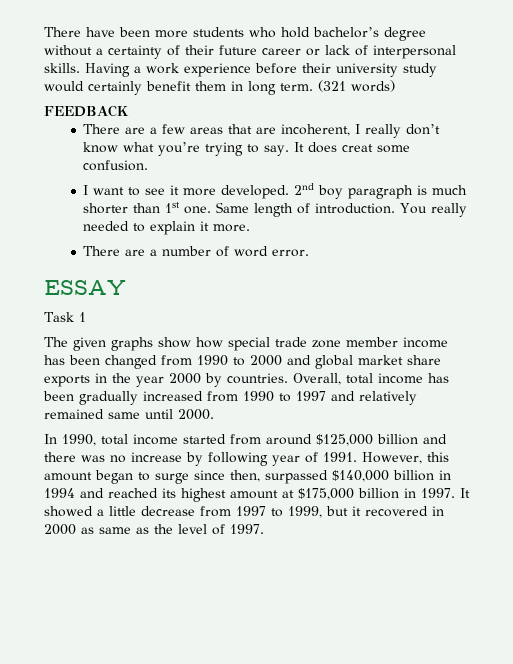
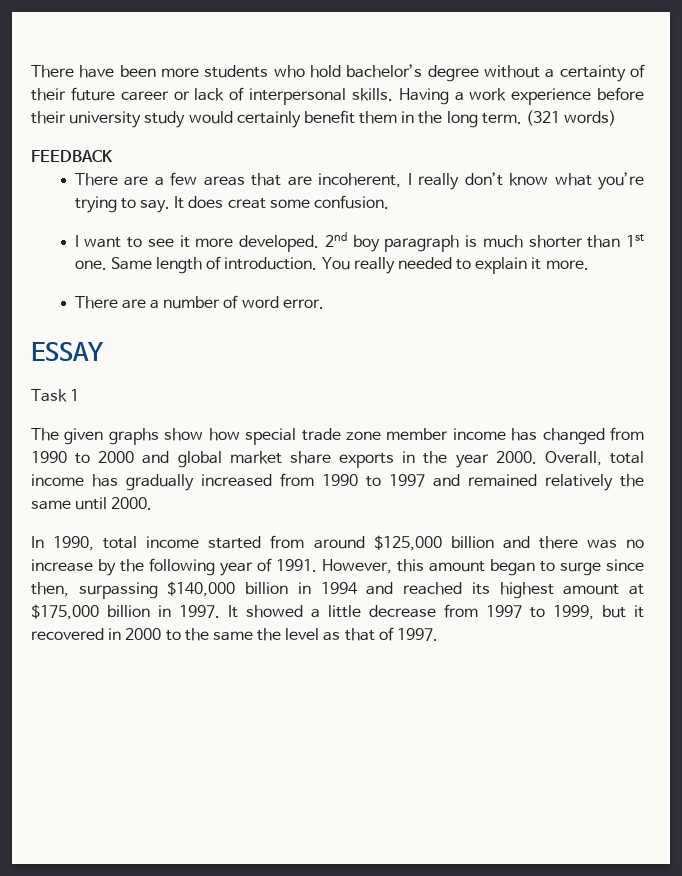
(243, 86) none -> [418,111,443,124] the
[69,355,100,365] been -> (538, 434) none
[169,373,288,387] 2000 by countries. -> [495,451,537,464] 2000.
[43,391,74,401] been -> (118, 480) none
[359,391,417,405] [44,409,104,419] relatively remained -> [468,474,644,491] remained relatively the
(203, 459) none -> [120,559,144,572] the
[265,470,328,484] surpassed -> [78,582,158,599] surpassing
[81,524,207,534] as same as the level -> [165,628,375,641] to the same the level as that

